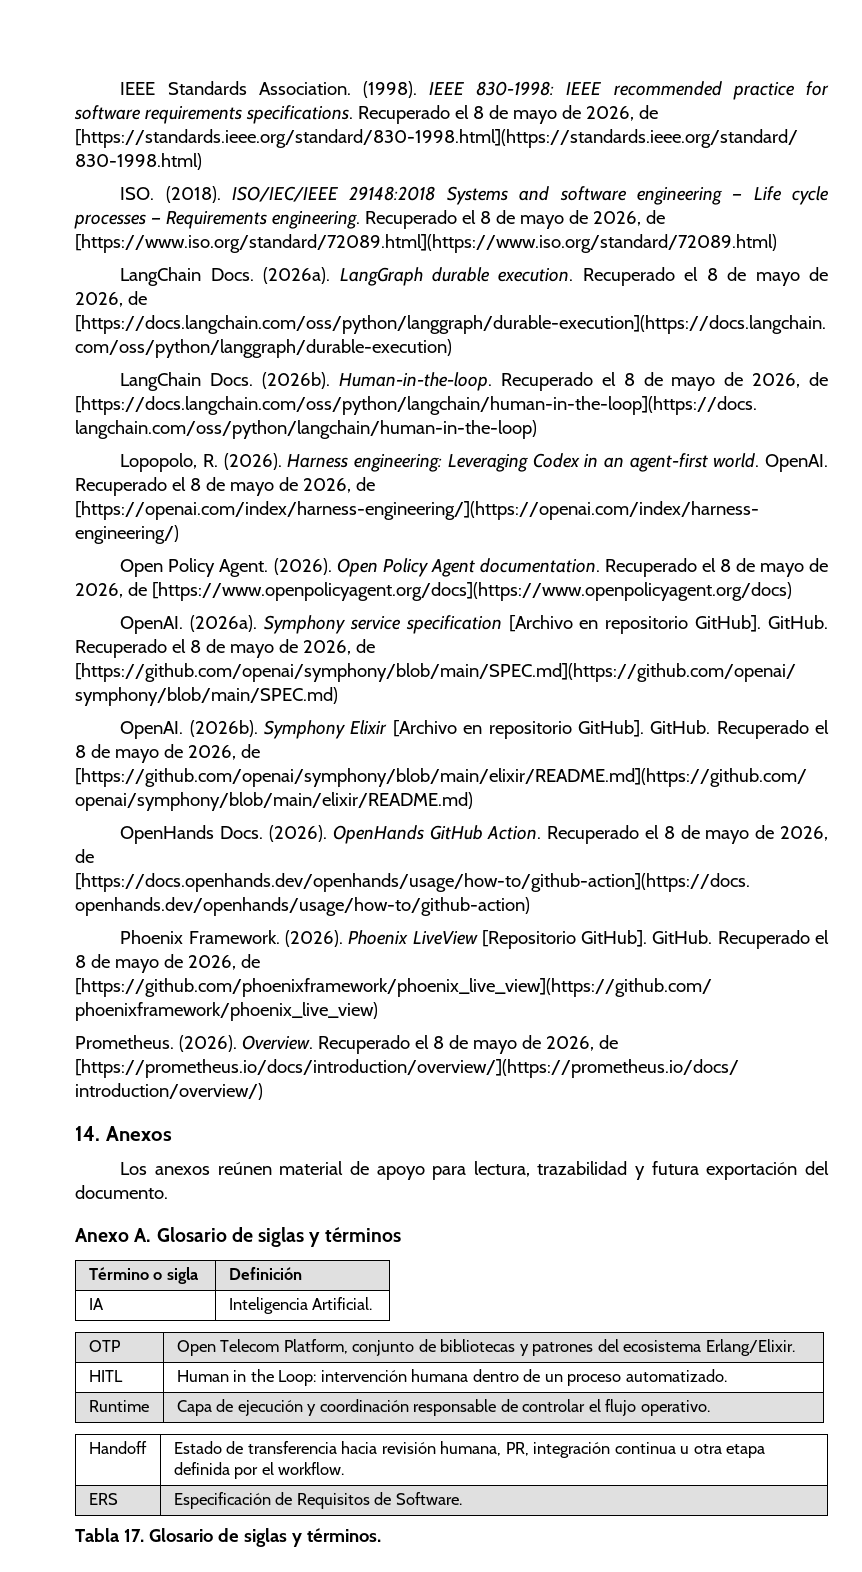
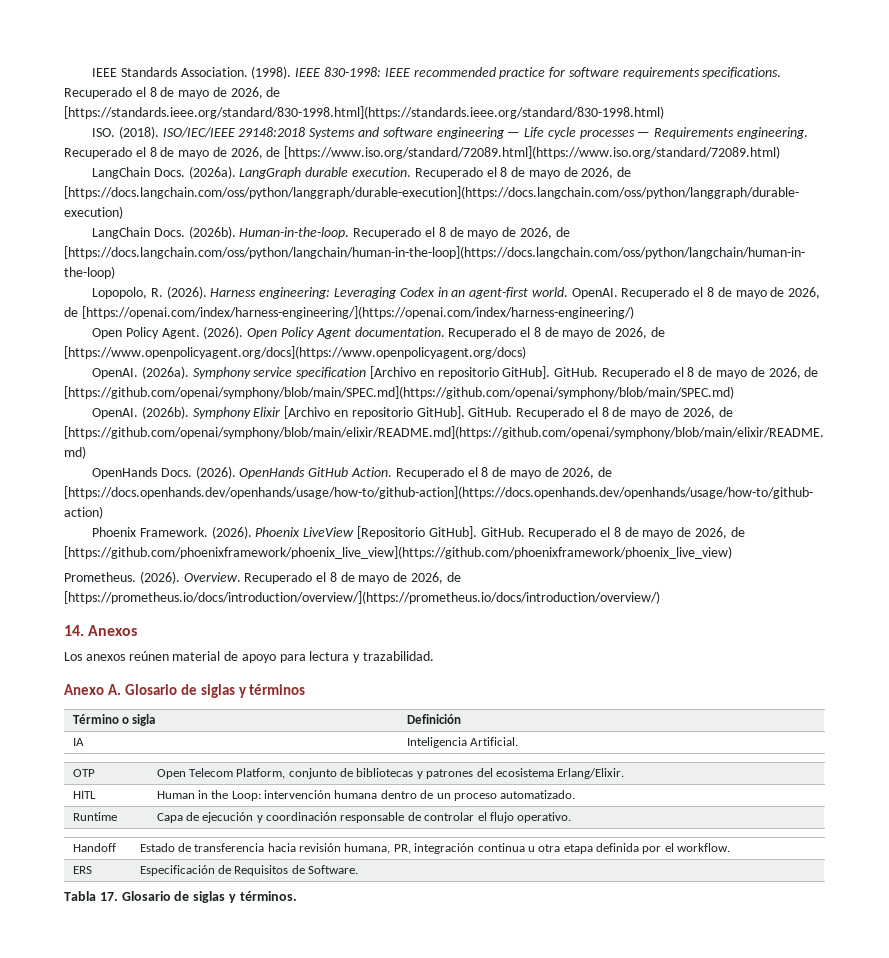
[473,1161,830,1180] [75,1185,168,1199] lectura, trazabilidad y futura exportación del documento. -> [309,651,435,663] lectura y trazabilidad.

